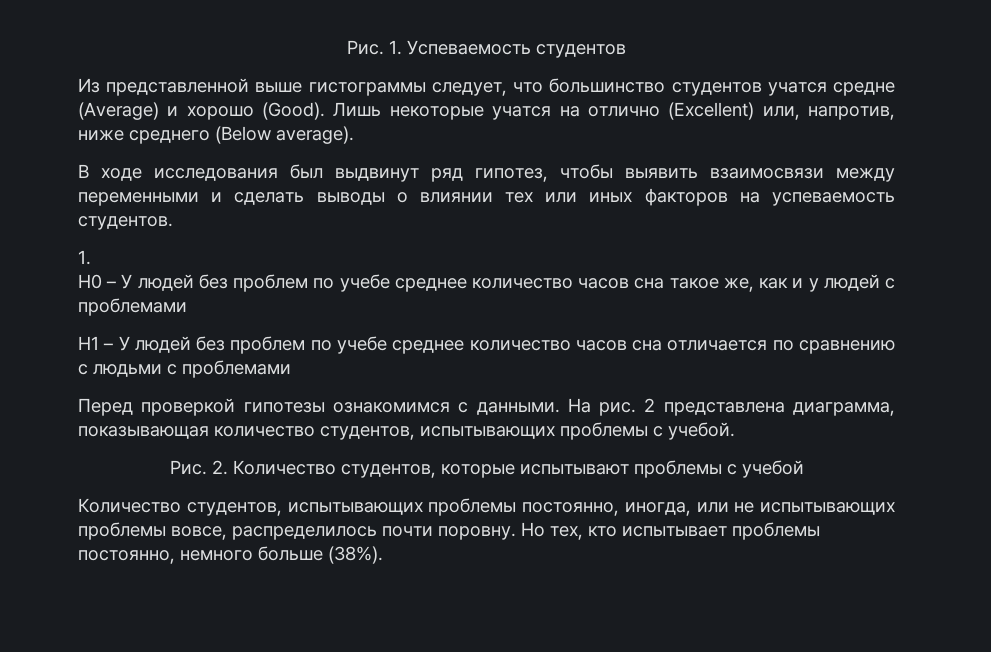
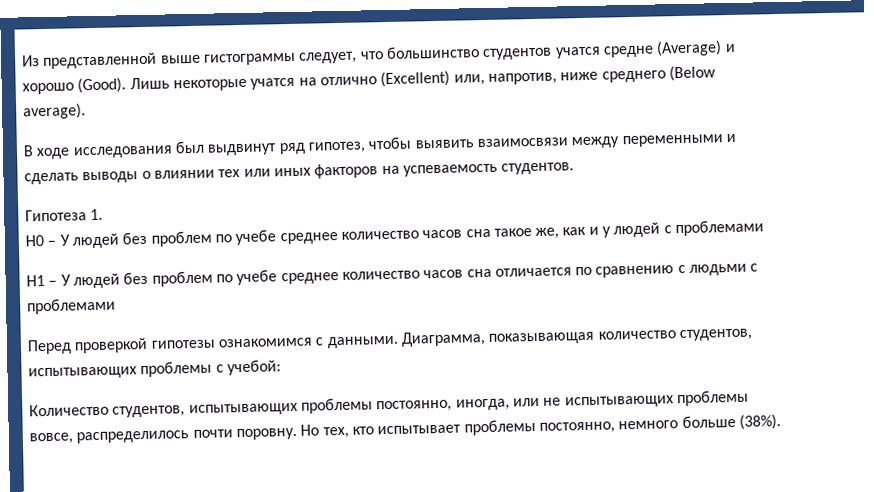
[347,40,626,58] Рис. 1. Успеваемость студентов // -> (22, 61) none
(173, 223) none -> [25,209,87,222] Гипотеза
[567,398,895,416] На рис. 2 представлена диаграмма, -> [400,331,486,347] Диаграмма,
[668,422,735,440] [169,460,804,478] учебой. // Рис. 2. Количество студентов, которые испытывают проблемы с учебой -> [226,359,281,376] учебой:

